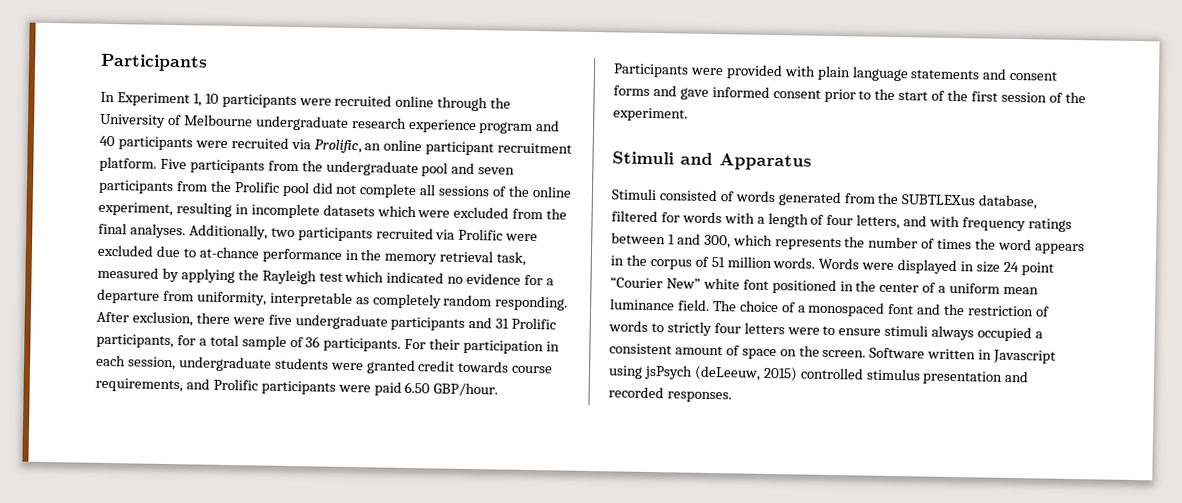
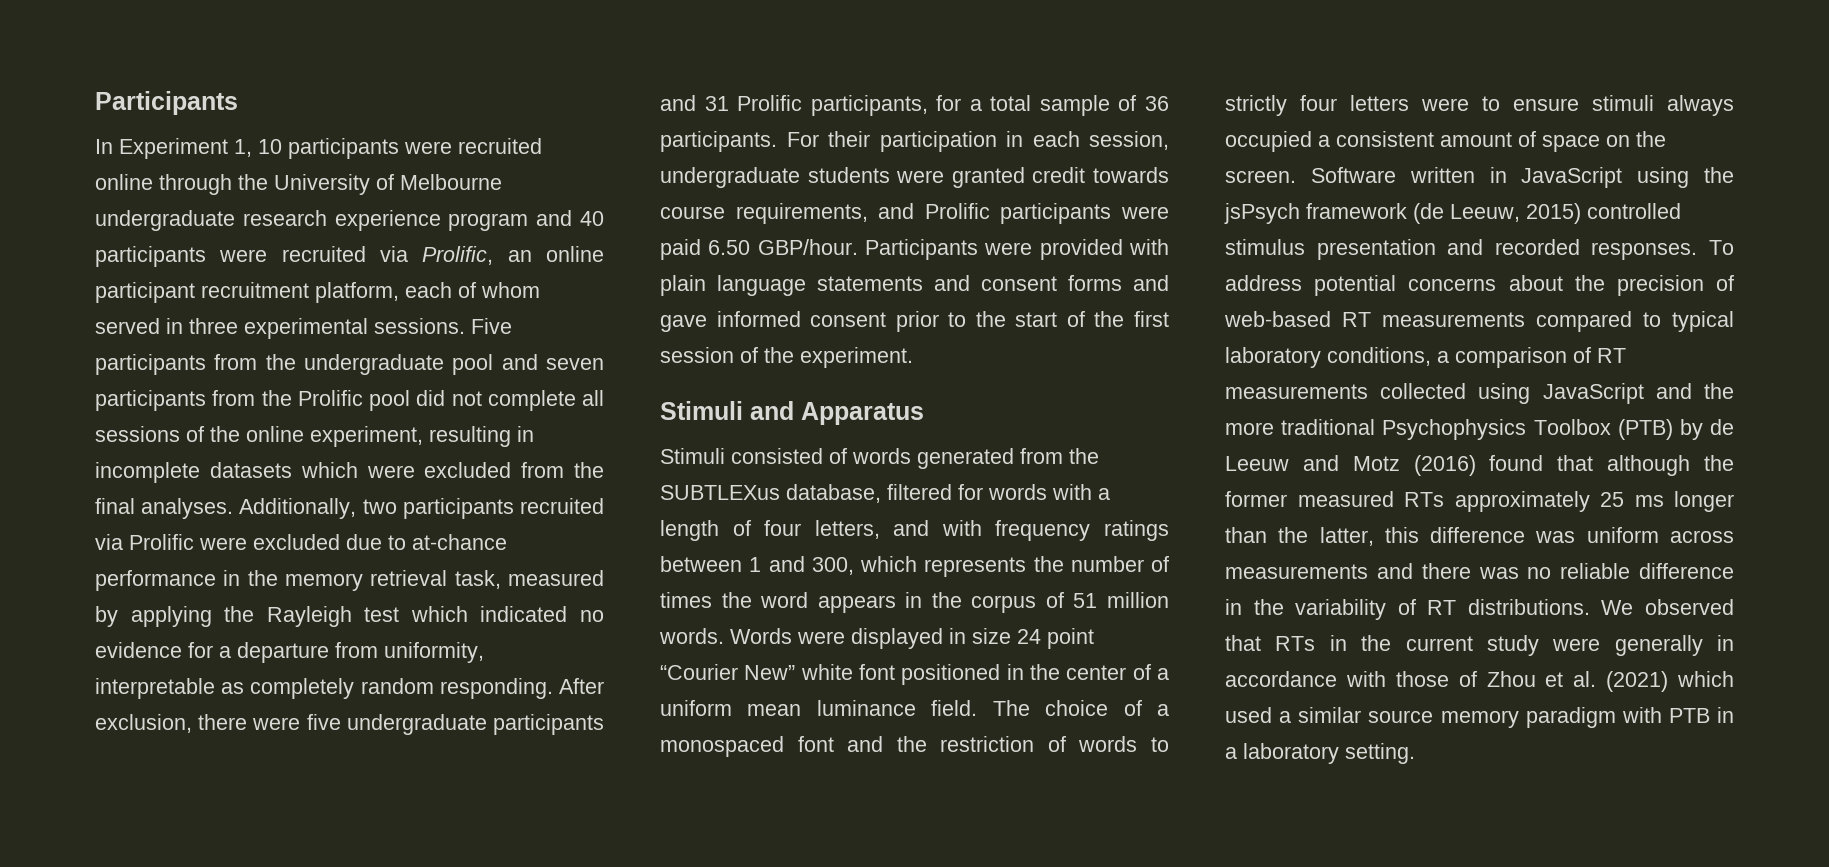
[99,156,157,172] platform. -> [315,282,540,303] [95,318,465,339] platform, each of whom served in three experimental sessions.
[993,349,1057,364] [608,364,761,381] Javascript using jsPsych (deLeeuw, -> [1521,167,1734,188] [1224,203,1520,224] JavaScript using the jsPsych framework (de Leeuw,
(732, 397) none -> [1709,240,1734,255] [1225,275,1734,296] [1224,311,1734,332] [1225,347,1626,368] [1225,383,1734,404] [1225,419,1734,440] [1225,455,1734,476] [1225,491,1734,512] [1225,527,1734,546] [1225,563,1734,579] [1225,599,1734,620] [1225,635,1734,656] [1225,671,1734,692] [1225,707,1734,728] [1225,743,1415,764] To address potential concerns about the precision of web-based RT measurements compared to typical laboratory conditions, a comparison of RT measurements collected using JavaScript and the more traditional Psychophysics Toolbox (PTB) by de Leeuw and Motz (2016) found that although the former measured RTs approximately 25 ms longer than the latter, this difference was uniform across measurements and there was no reliable difference in the variability of RT distributions. We observed that RTs in the current study were generally in accordance with those of Zhou et al. (2021) which used a similar source memory paradigm with PTB in a laboratory setting.

